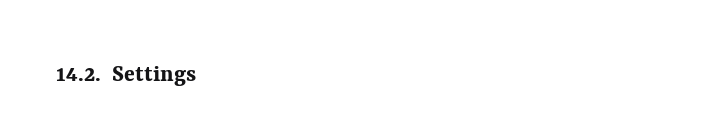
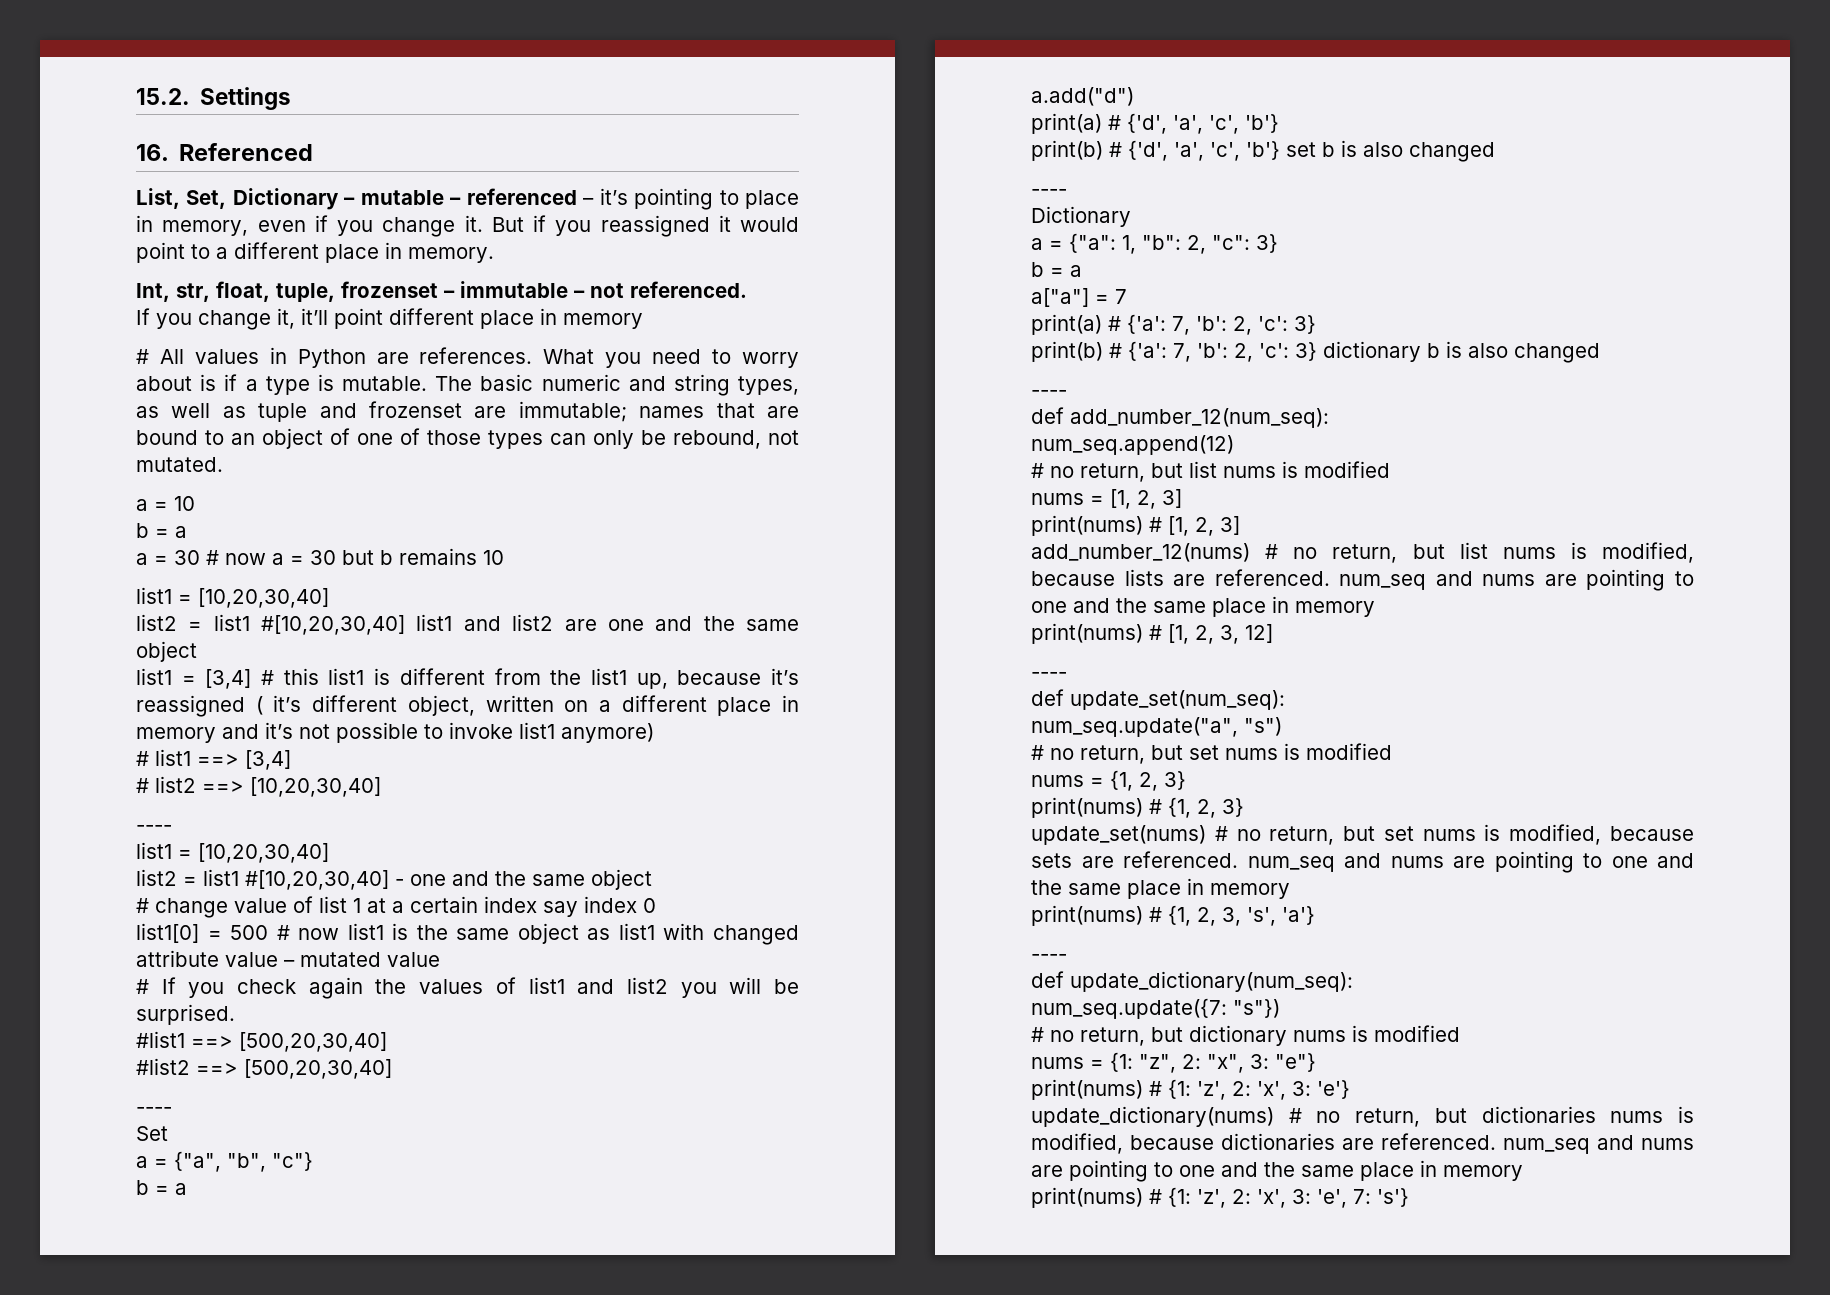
[56,68,101,81] 14.2. -> [136,88,190,105] 15.2.
(196, 76) none -> [136,143,314,161] [136,188,799,210] [136,215,799,237] [136,242,494,263] [136,281,747,302] [136,308,643,330] [136,347,799,368] [136,374,799,396] [136,401,799,422] [136,428,799,449] [136,457,223,472] [136,496,195,511] [136,523,187,538] [136,548,504,565] [136,587,329,608] [136,614,799,635] [136,641,197,662] [136,668,799,689] [136,695,799,717] [136,722,654,743] [136,749,291,770] [136,776,381,797] [136,825,172,832] [136,842,329,863] [136,869,652,890] [136,896,656,918] [136,923,799,945] [136,950,440,967] [136,977,800,999] [136,1004,235,1025] [136,1031,387,1052] [136,1058,392,1079] [136,1107,172,1114] [136,1126,168,1141] [136,1151,313,1172] [136,1180,187,1195] [1031,87,1134,106] [1031,113,1279,134] [1031,140,1495,162] [1031,189,1067,196] [1031,206,1131,227] [1031,233,1278,254] [1031,262,1082,277] [1031,288,1127,307] [1031,314,1316,335] [1031,341,1600,363] [1031,390,1067,397] [1031,407,1329,428] [1031,435,1234,455] [1031,461,1390,482] [1031,489,1182,509] [1031,515,1240,536] [1031,542,1694,563] [1031,569,1694,591] [1031,596,1375,617] [1031,623,1273,644] [1031,672,1067,679] [1031,689,1285,710] [1031,717,1282,737] [1031,743,1392,764] [1031,770,1186,791] [1031,797,1244,818] [1031,824,1694,845] [1031,851,1694,873] [1031,878,1290,899] [1031,905,1315,926] [1031,954,1067,961] [1031,971,1353,992] [1031,998,1280,1019] [1031,1025,1460,1046] [1031,1052,1316,1073] [1031,1079,1350,1100] [1031,1106,1694,1127] [1031,1133,1694,1154] [1031,1160,1523,1182] [1031,1187,1409,1208] // 16. Referenced // List, Set, Dictionary – mutable – referenced – it’s pointing to place in memory, even if you change it. But if you reassigned it would point to a different place in memory. // Int, str, float, tuple, frozenset – immutable – not referenced. // If you change it, it’ll point different place in memory // # All values in Python are references. What you need to worry about is if a type is mutable. The basic numeric and string types, as well as tuple and frozenset are immutable; names that are bound to an object of one of those types can only be rebound, not mutated. // a = 10 // b = a // a = 30 # now a = 30 but b remains 10 // list1 = [10,20,30,40] // list2 = list1 #[10,20,30,40] list1 and list2 are one and the same object // list1 = [3,4] # this list1 is different from the list1 up, because it’s reassigned ( it’s different object, written on a different place in memory and it’s not possible to invoke list1 anymore) // # list1 ==> [3,4] // # list2 ==> [10,20,30,40] // ---- // list1 = [10,20,30,40] // list2 = list1 #[10,20,30,40] - one and the same object // # change value of list 1 at a certain index say index 0 // list1[0] = 500 # now list1 is the same object as list1 with changed attribute value – mutated value // # If you check again the values of list1 and list2 you will be surprised. // #list1 ==> [500,20,30,40] // #list2 ==> [500,20,30,40] // ---- // Set // a = {"a", "b", "c"} // b = a // a.add("d") // print(a) # {'d', 'a', 'c', 'b'} // print(b) # {'d', 'a', 'c', 'b'} set b is also changed // ---- // Dictionary // a = {"a": 1, "b": 2, "c": 3} // b = a // a["a"] = 7 // print(a) # {'a': 7, 'b': 2, 'c': 3} // print(b) # {'a': 7, 'b': 2, 'c': 3} dictionary b is also changed // ---- // def add_number_12(num_seq): // num_seq.append(12) // # no return, but list nums is modified // nums = [1, 2, 3] // print(nums) # [1, 2, 3] // add_number_12(nums) # no return, but list nums is modified, because lists are referenced. num_seq and nums are pointing to one and the same place in memory // print(nums) # [1, 2, 3, 12] // ---- // def update_set(num_seq): // num_seq.update("a", "s") // # no return, but set nums is modified // nums = {1, 2, 3} // print(nums) # {1, 2, 3} // update_set(nums) # no return, but set nums is modified, because sets are referenced. num_seq and nums are pointing to one and the same place in memory // print(nums) # {1, 2, 3, 's', 'a'} // ---- // def update_dictionary(num_seq): // num_seq.update({7: "s"}) // # no return, but dictionary nums is modified // nums = {1: "z", 2: "x", 3: "e"} // print(nums) # {1: 'z', 2: 'x', 3: 'e'} // update_dictionary(nums) # no return, but dictionaries nums is modified, because dictionaries are referenced. num_seq and nums are pointing to one and the same place in memory // print(nums) # {1: 'z', 2: 'x', 3: 'e', 7: 's'}

